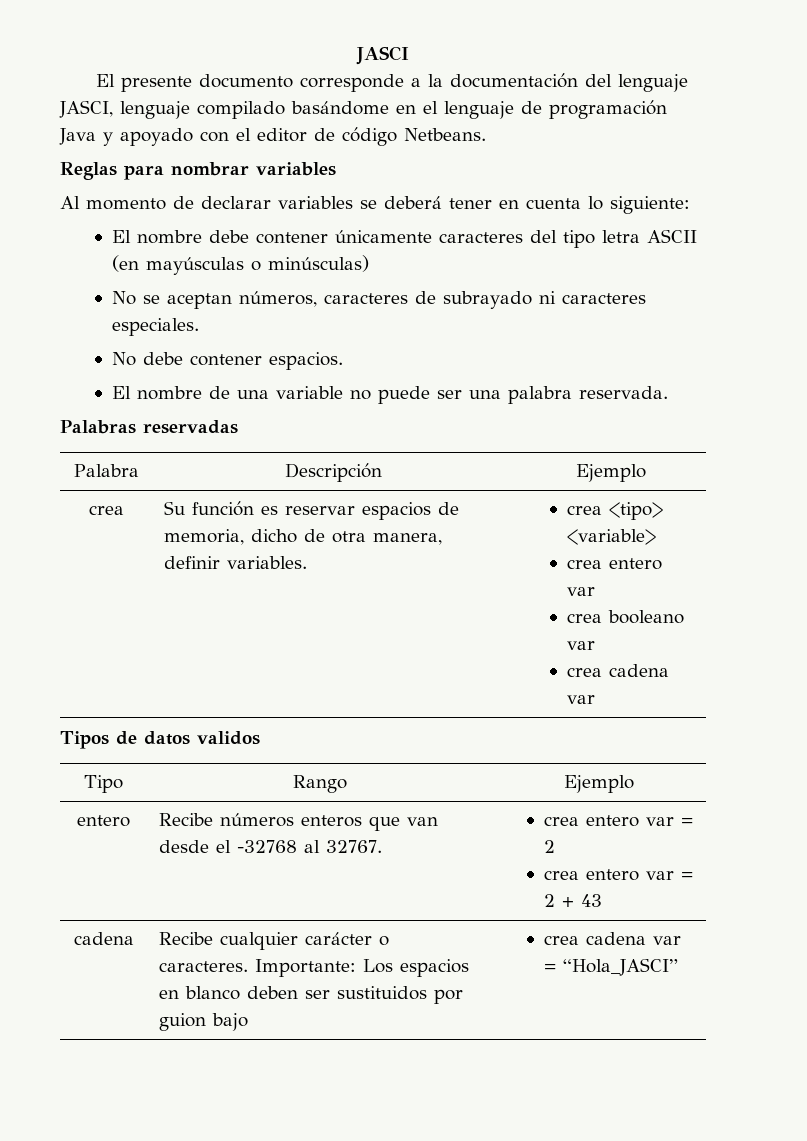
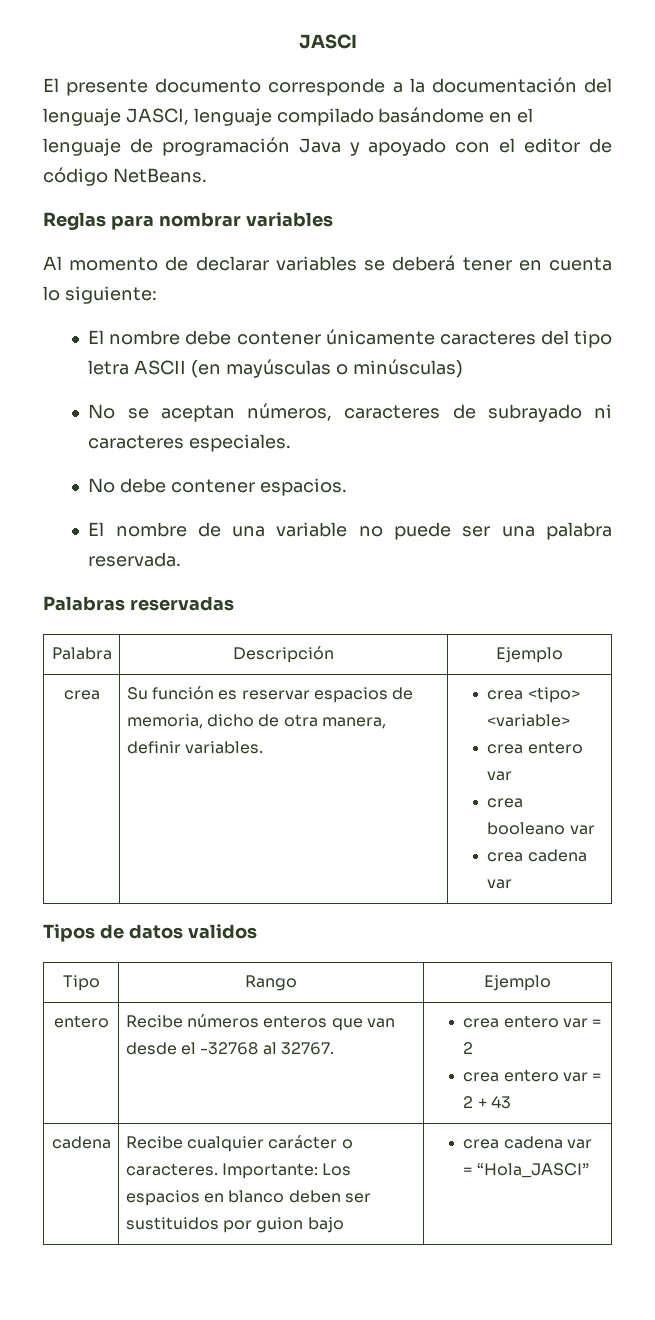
[404,128,486,141] Netbeans. -> [112,168,207,183] NetBeans.

